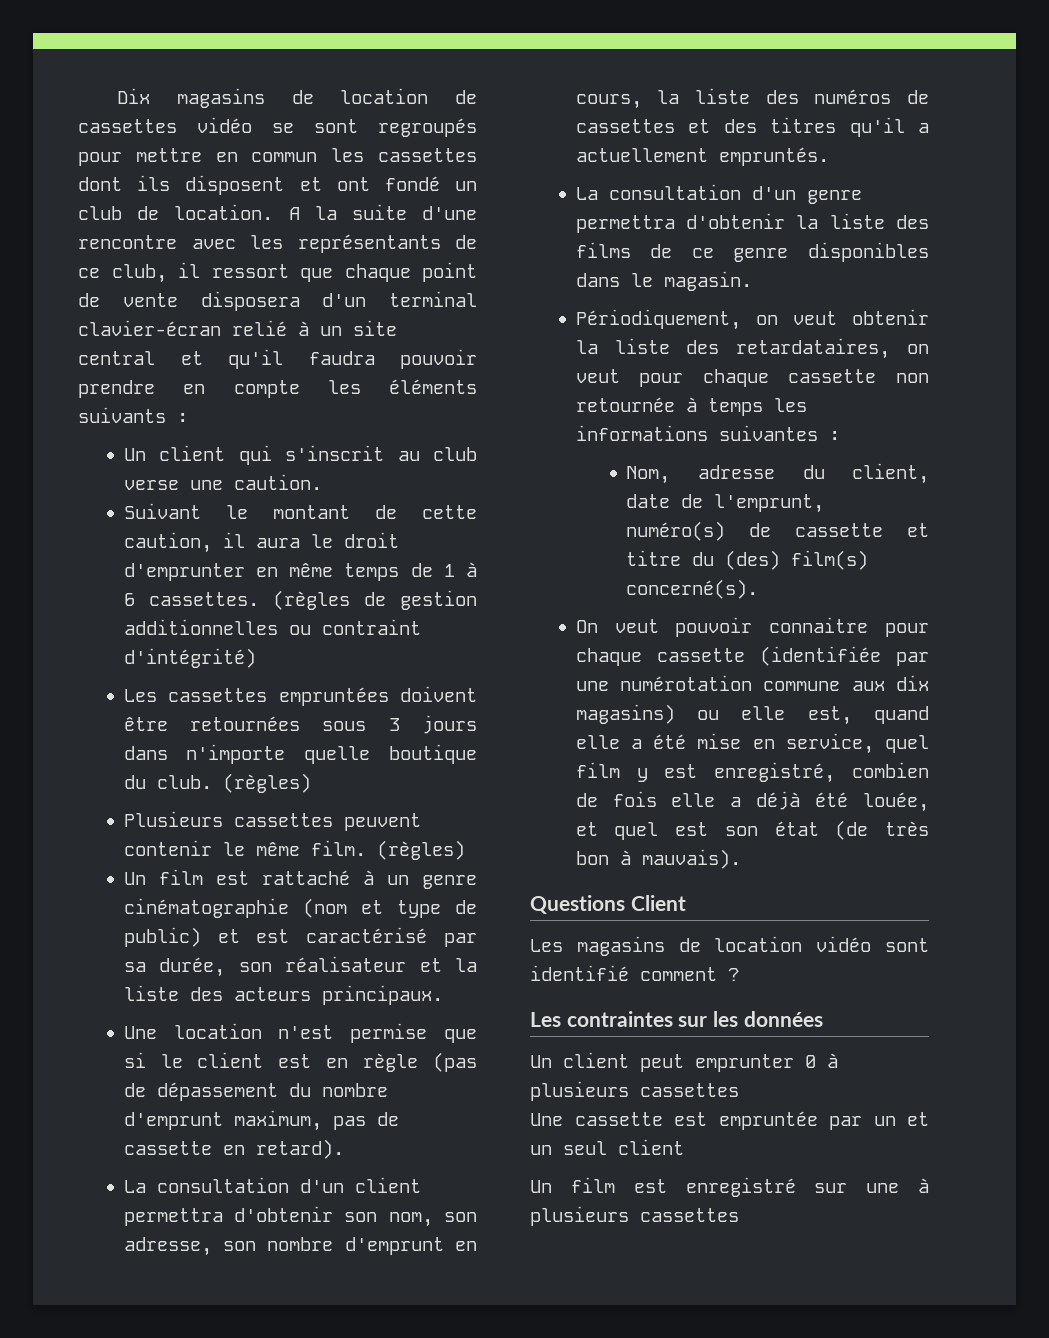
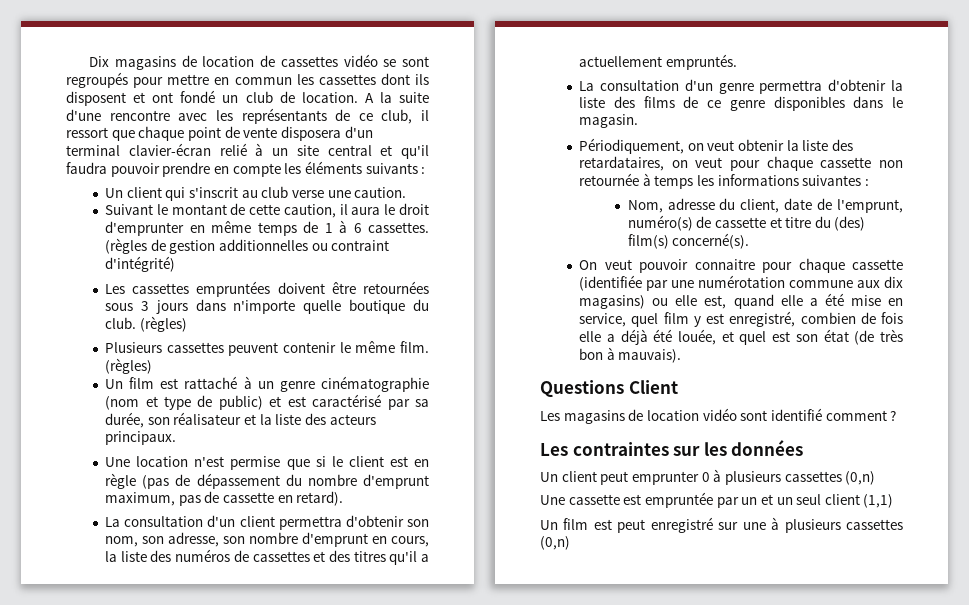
(739, 1090) none -> [845,471,876,485] (0,n)
[530,1177,667,1193] // Un film est -> [863,494,894,508] [540,518,646,533] (1,1) // Un film est peut
(739, 1215) none -> [540,536,570,550] (0,n)

